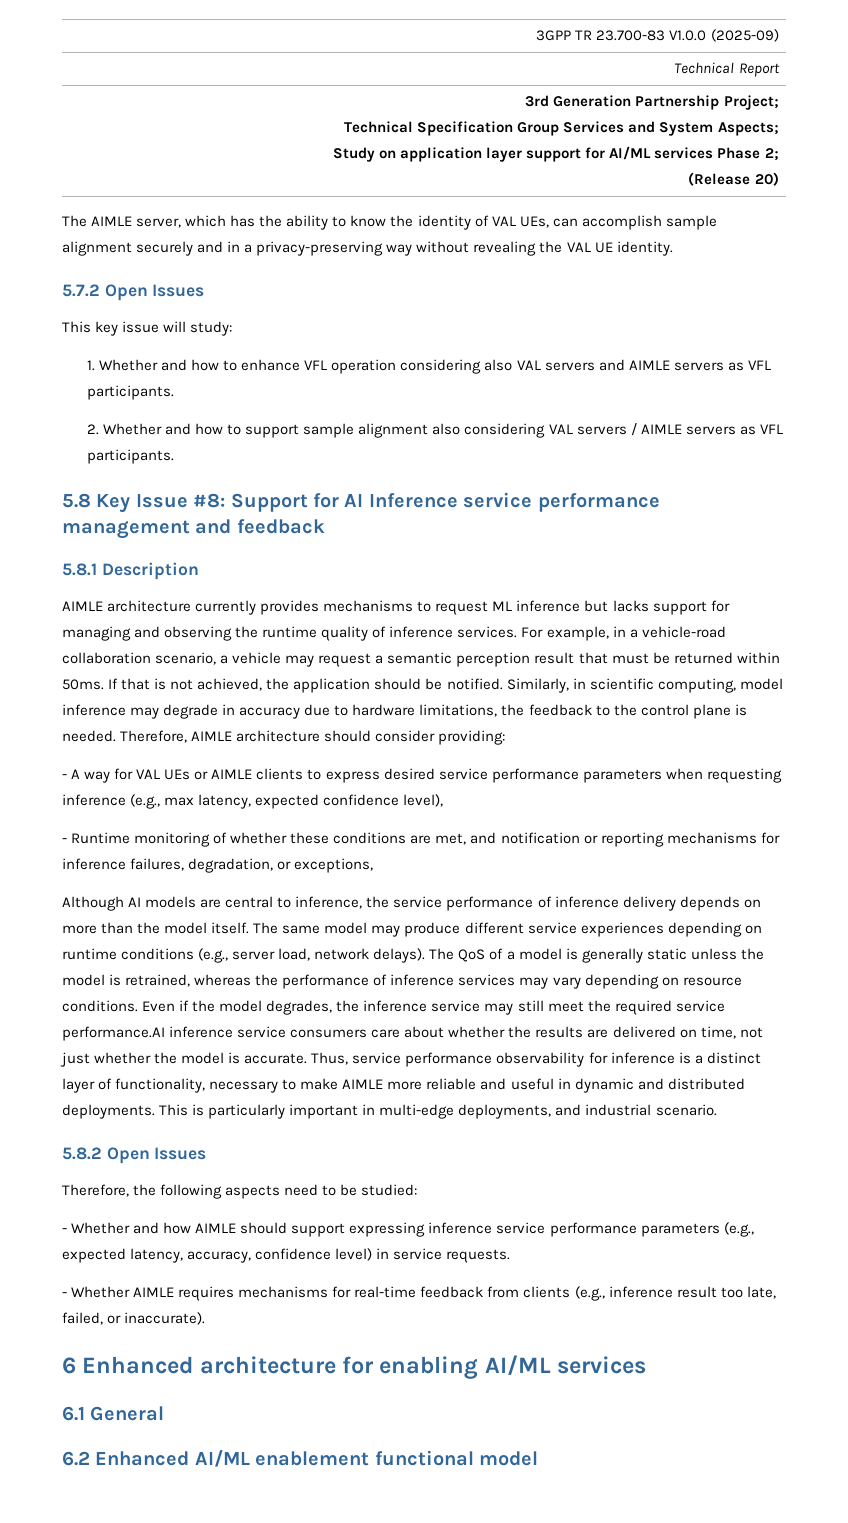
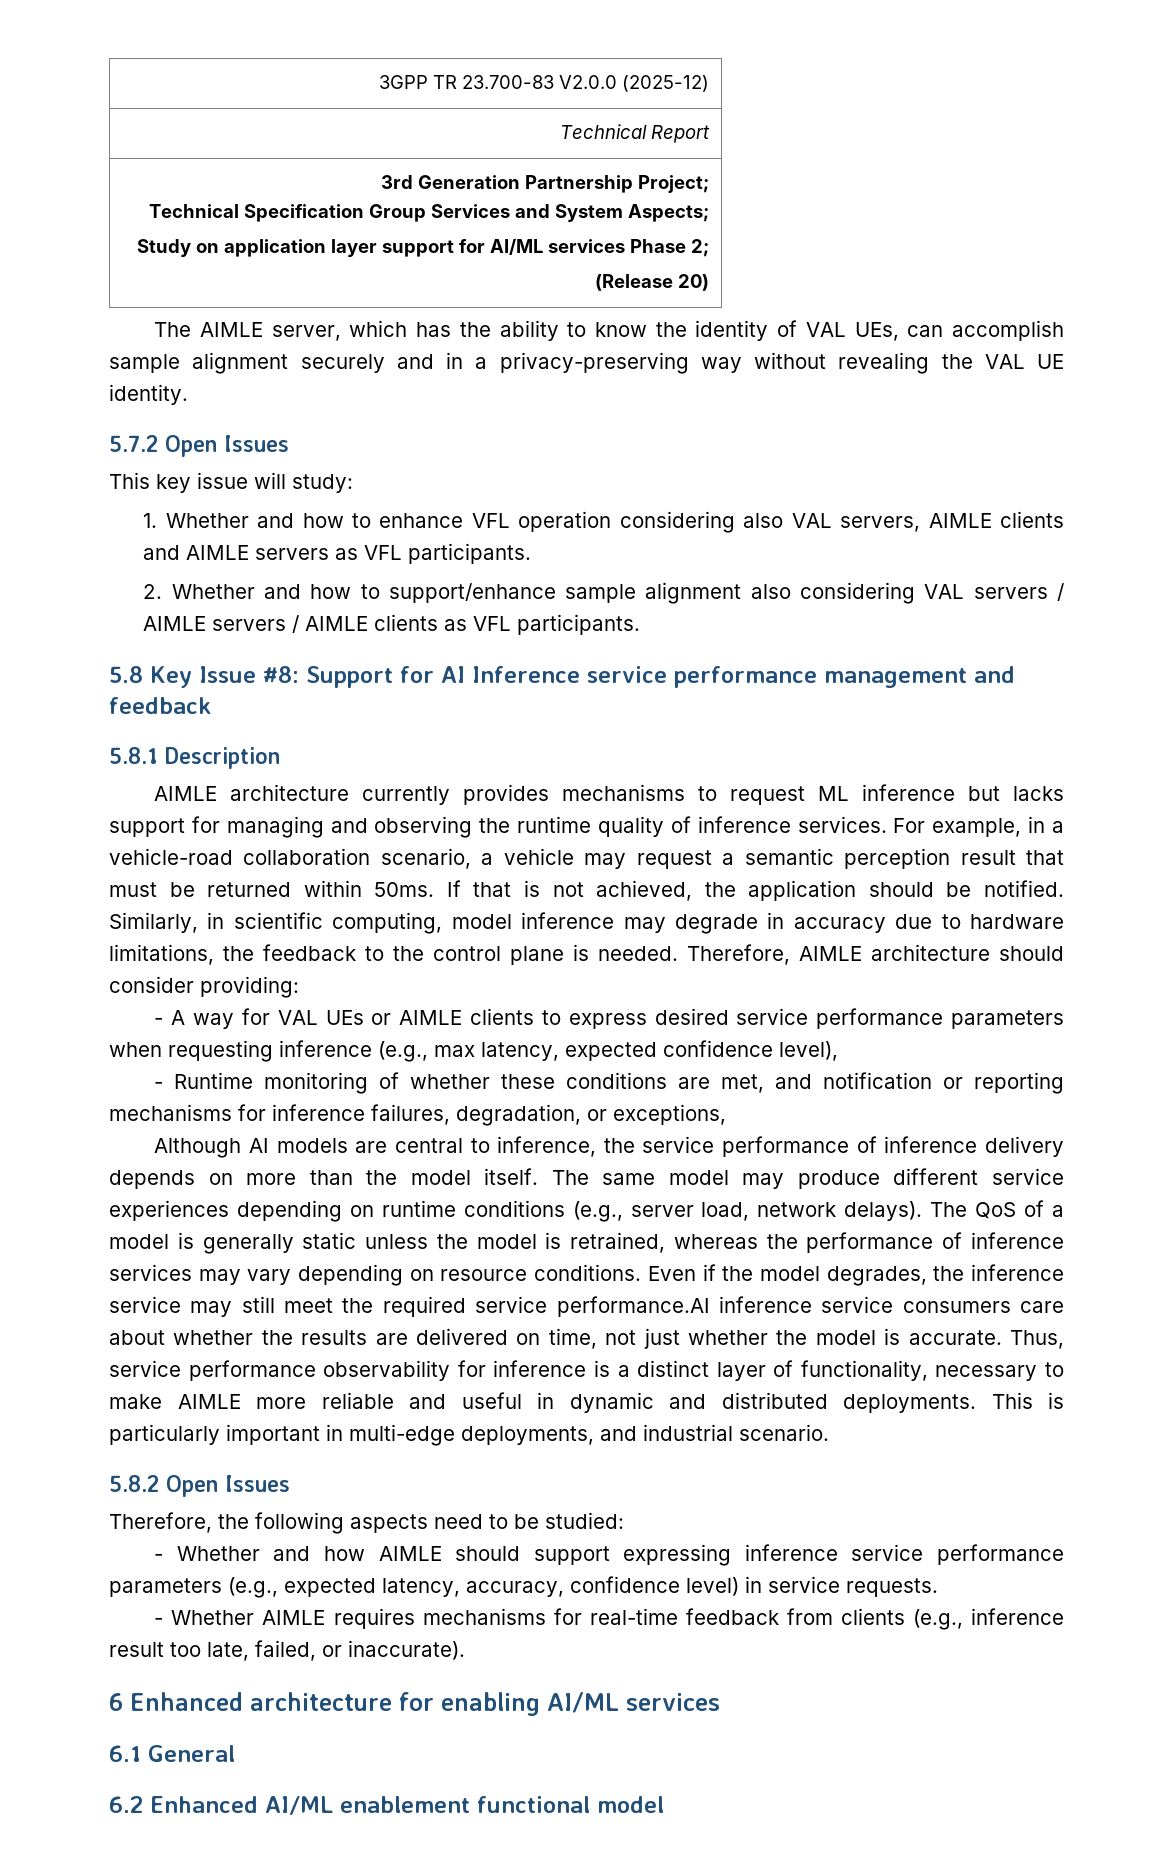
[669,29,779,42] V1.0.0 (2025-09) -> [559,75,710,92] V2.0.0 (2025-12)
[544,362,595,371] servers -> [840,511,1065,532] servers, AIMLE clients
[245,424,300,438] support -> [388,583,556,603] support/enhance
(736, 430) none -> [292,614,439,633] / AIMLE clients

